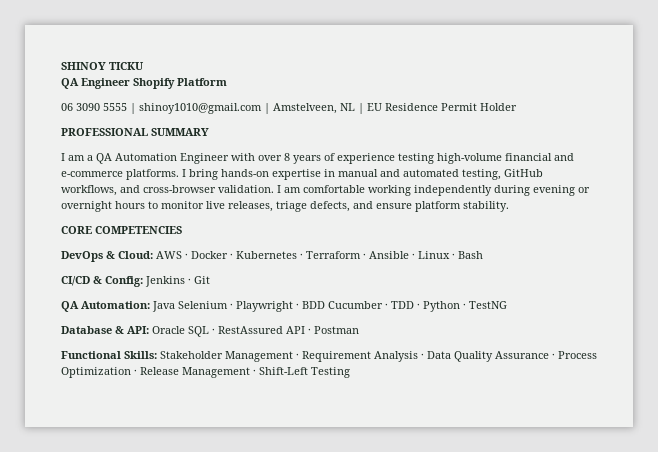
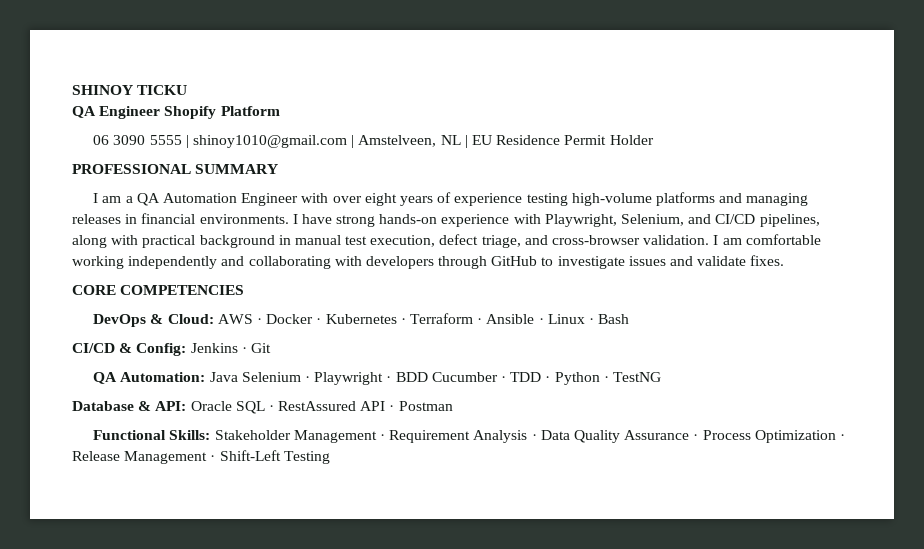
[284,153,290,161] 8 -> [364,193,397,206] eight
[505,153,574,161] [61,169,543,180] [61,185,117,196] financial and e-commerce platforms. I bring hands-on expertise in manual and automated testing, GitHub workflows, -> [655,192,809,206] [72,213,820,227] [72,234,521,248] platforms and managing releases in financial environments. I have strong hands-on experience with Playwright, Selenium, and CI/CD pipelines, along with practical background in manual test execution, defect triage,
[494,185,590,196] [61,201,509,212] during evening or overnight hours to monitor live releases, triage defects, and ensure platform stability. -> [221,255,785,269] and collaborating with developers through GitHub to investigate issues and validate fixes.

